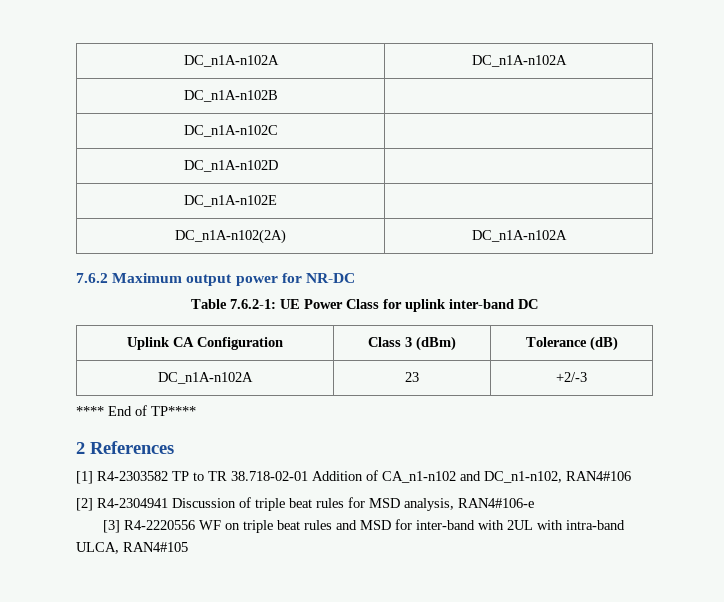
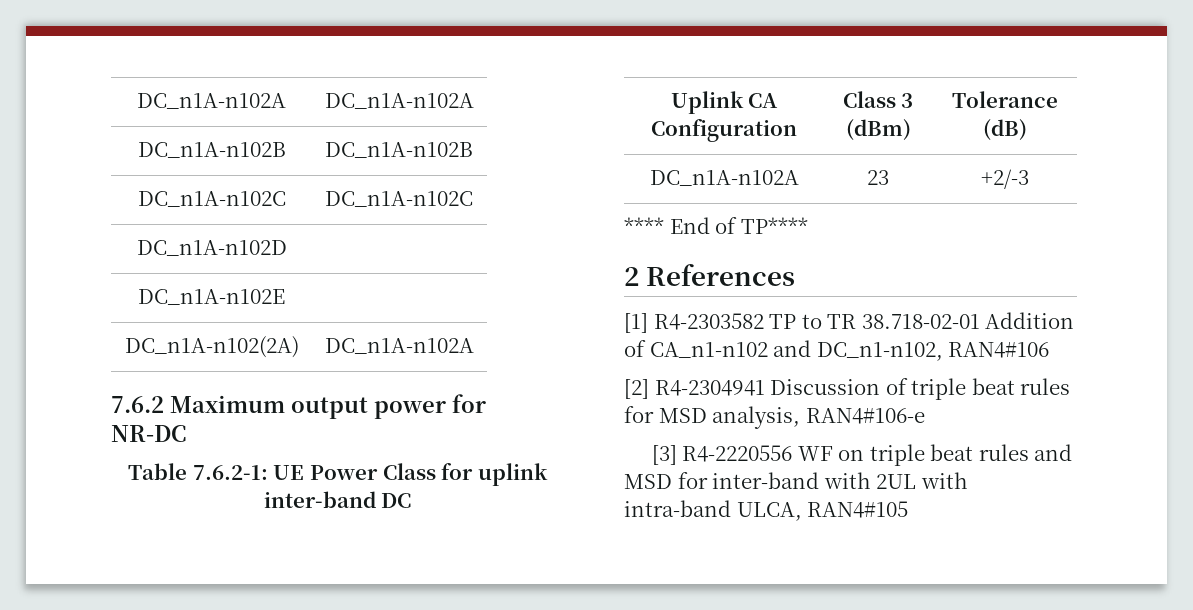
(278, 96) none -> [325,142,473,158] DC_n1A-n102B
(278, 131) none -> [325,191,473,207] DC_n1A-n102C

